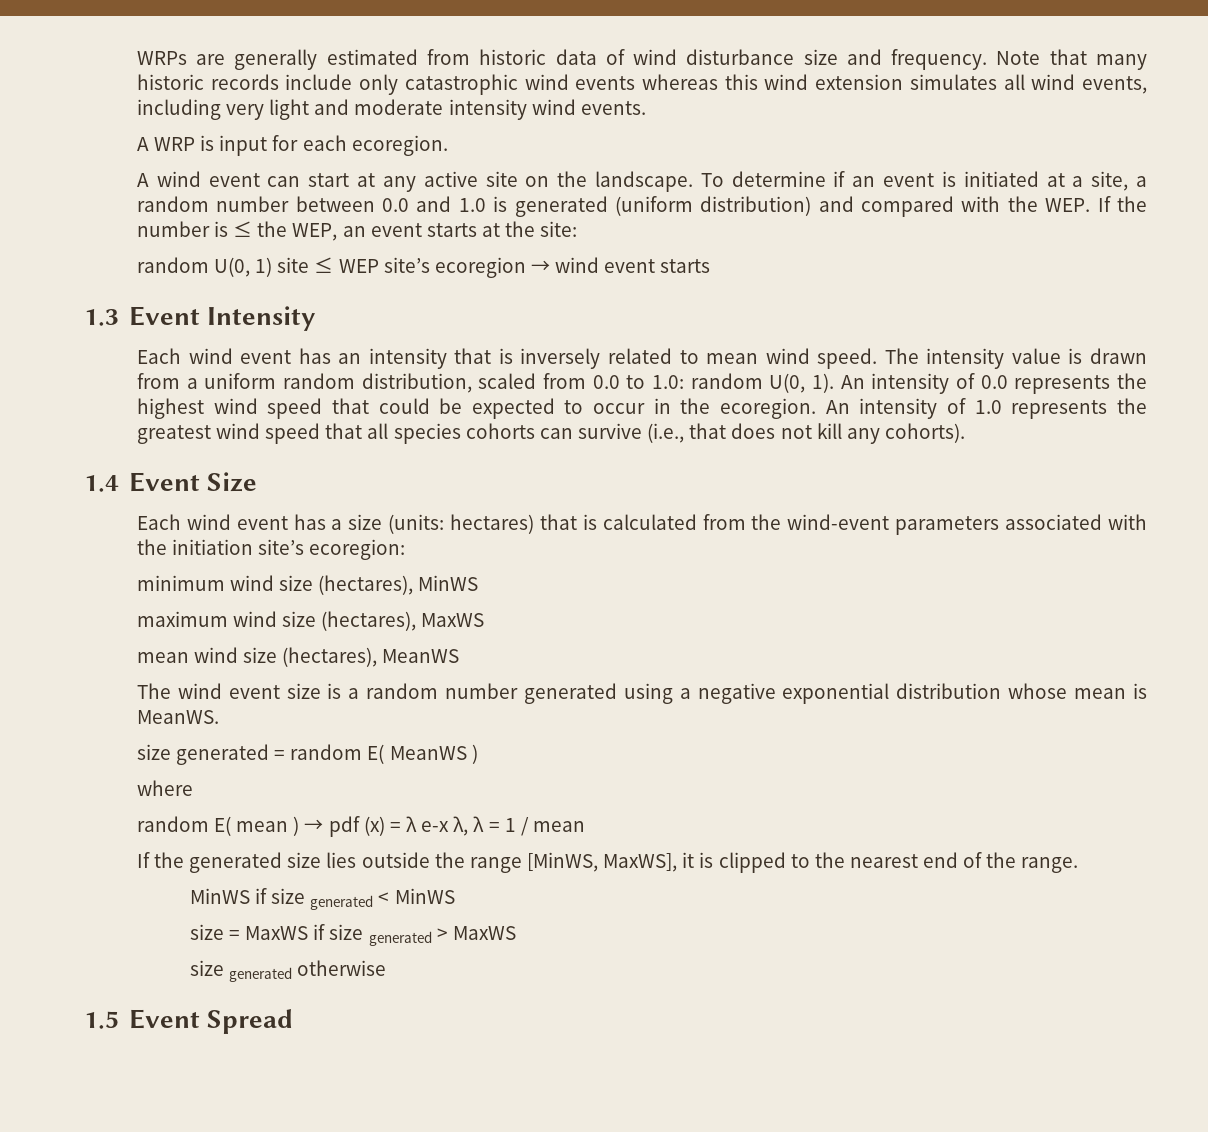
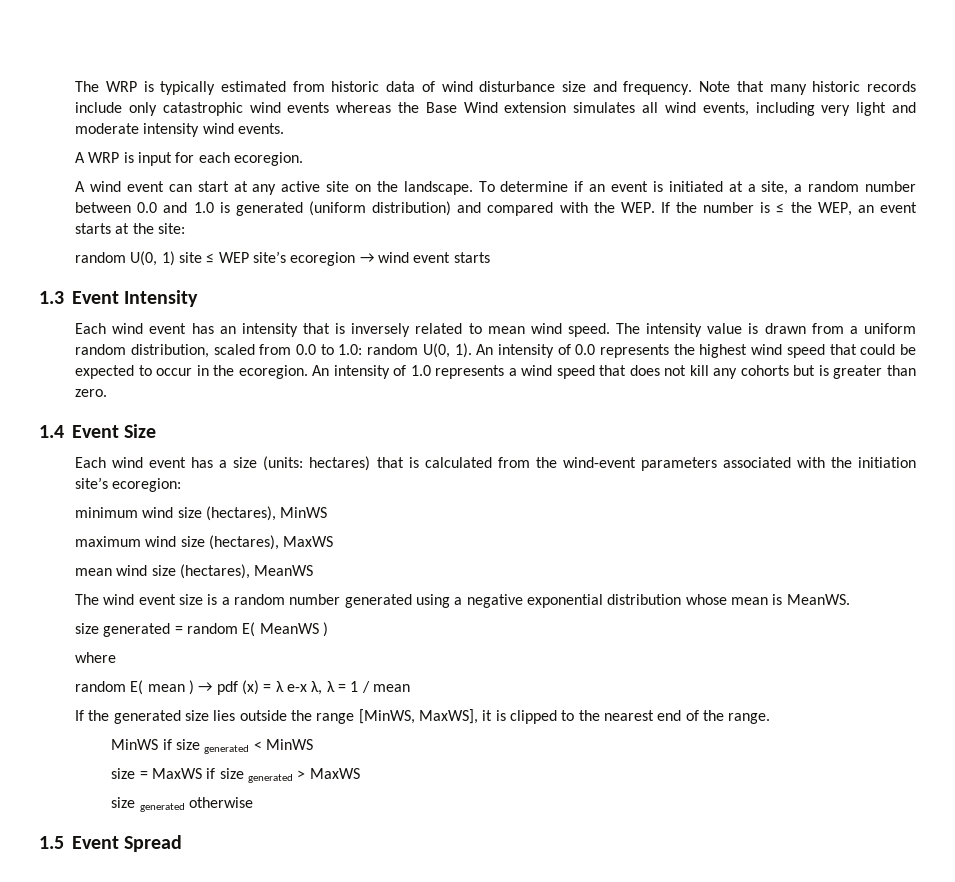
[136,49,318,70] WRPs are generally -> [75,81,216,95] The WRP is typically
[724,74,809,90] this wind -> [398,102,498,113] the Base Wind
[1116,398,1147,414] [136,423,965,444] the greatest wind speed that all species cohorts can survive (i.e., that does not kill any cohorts). -> [508,365,916,379] [75,389,108,397] a wind speed that does not kill any cohorts but is greater than zero.

